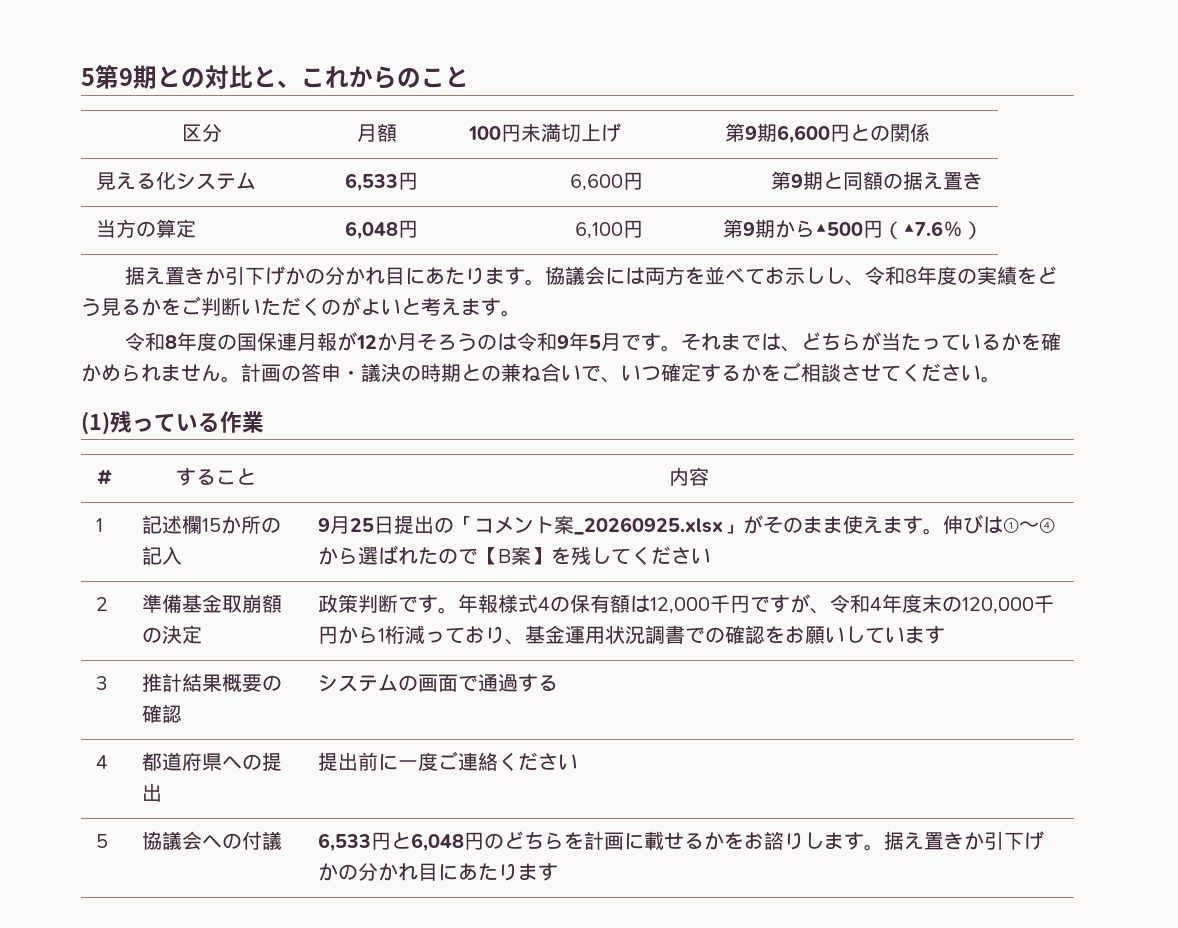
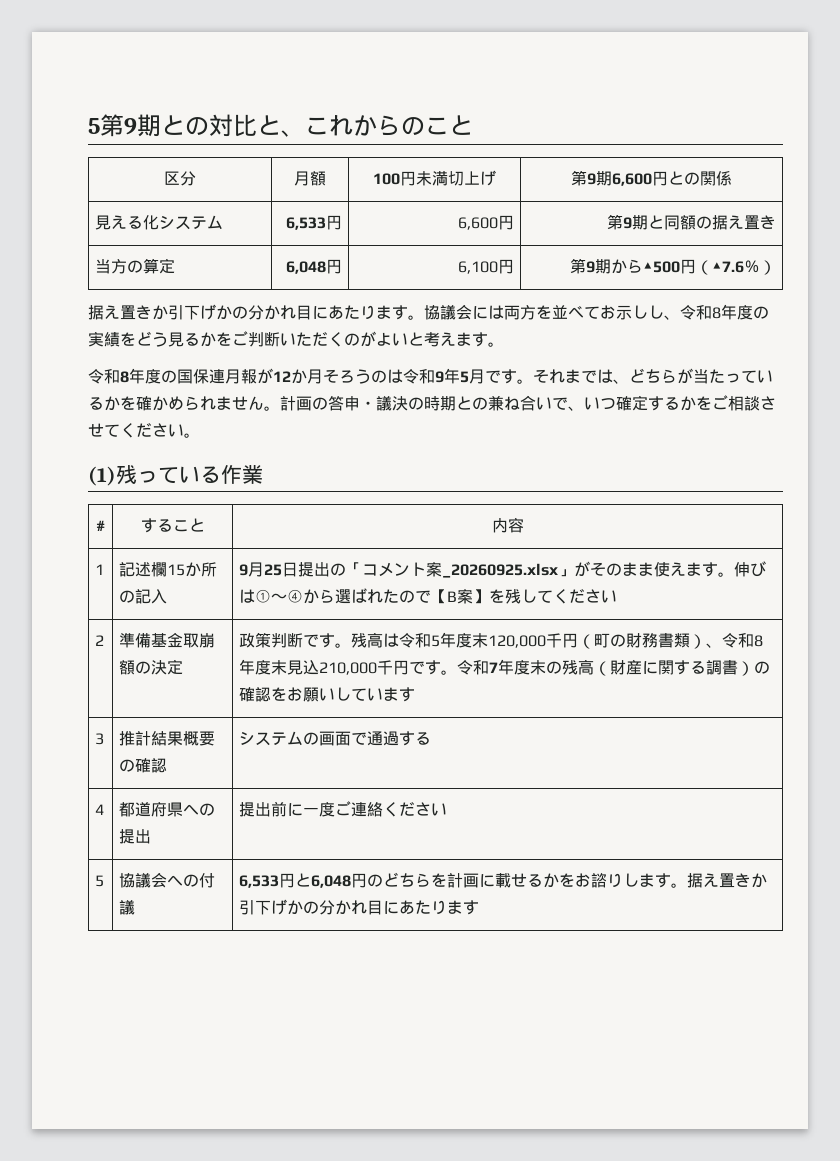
[458,594,1055,614] [318,625,706,645] 年報様式4の保有額は12,000千円ですが、令和4年度末の120,000千円から1桁減っており、基金運用状況調書で -> [351,632,764,649] [239,659,755,676] 残高は令和5年度末120,000千円（町の財務書類）、令和8年度末見込210,000千円です。令和7年度末の残高（財産に関する調書）

